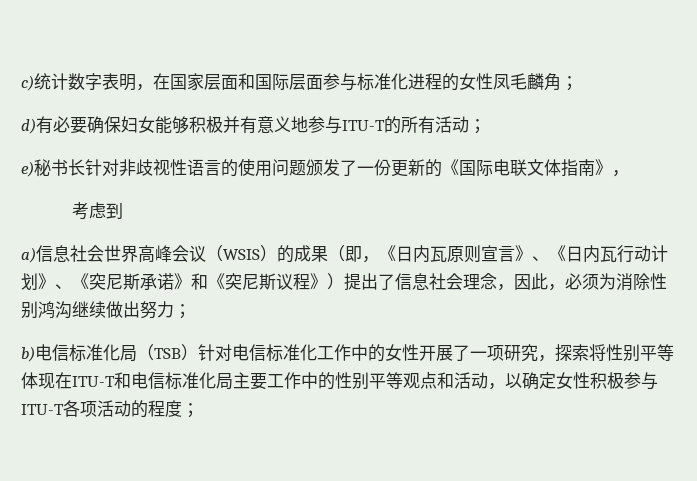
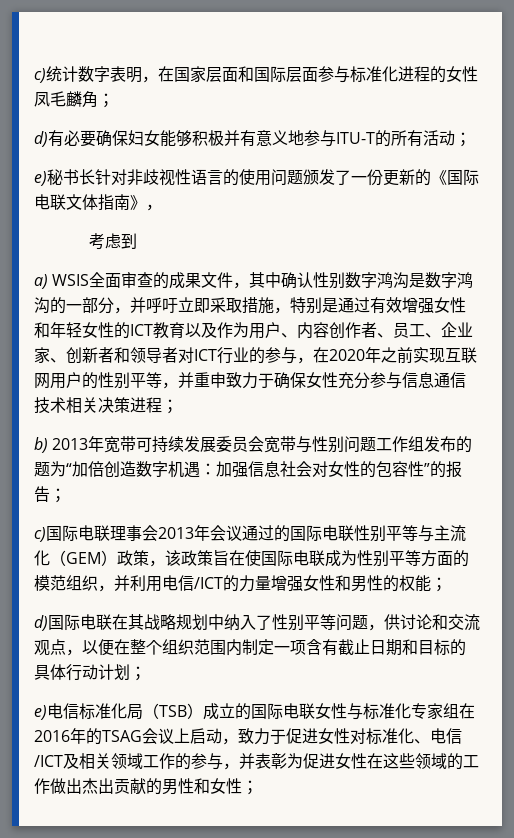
[36,245,668,263] [21,273,667,291] [21,301,191,319] [21,346,35,362] 信息社会世界高峰会议（WSIS）的成果（即，《日内瓦原则宣言》、《日内瓦行动计划》、《突尼斯承诺》和《突尼斯议程》）提出了信息社会理念，因此，必须为消除性别鸿沟继续做出努力； // b) -> [52,272,474,289] [34,297,466,314] [34,322,473,339] [34,347,477,364] [34,372,466,389] [34,397,178,414] [34,436,473,453] [34,461,462,478] [34,486,66,503] [34,525,466,542] [34,550,469,567] [34,575,447,592] [34,614,480,631] [34,639,466,656] [34,664,146,681] [34,705,47,720] WSIS全面审查的成果文件，其中确认性别数字鸿沟是数字鸿沟的一部分，并呼吁立即采取措施，特别是通过有效增强女性和年轻女性的ICT教育以及作为用户、内容创作者、员工、企业家、创新者和领导者对ICT行业的参与，在2020年之前实现互联网用户的性别平等，并重申致力于确保女性充分参与信息通信技术相关决策进程； // b) 2013年宽带可持续发展委员会宽带与性别问题工作组发布的题为“加倍创造数字机遇：加强信息社会对女性的包容性”的报告； // c)国际电联理事会2013年会议通过的国际电联性别平等与主流化（GEM）政策，该政策旨在使国际电联成为性别平等方面的模范组织，并利用电信/ICT的力量增强女性和男性的权能； // d)国际电联在其战略规划中纳入了性别平等问题，供讨论和交流观点，以便在整个组织范围内制定一项含有截止日期和目标的具体行动计划； // e)
[198,344,674,362] [21,372,658,390] [21,400,182,418] 针对电信标准化工作中的女性开展了一项研究，探索将性别平等体现在ITU-T和电信标准化局主要工作中的性别平等观点和活动，以确定女性积极参与ITU-T各项活动的程度 -> [203,703,475,720] [34,728,462,745] [34,753,479,770] [34,778,242,795] 成立的国际电联女性与标准化专家组在2016年的TSAG会议上启动，致力于促进女性对标准化、电信/ICT及相关领域工作的参与，并表彰为促进女性在这些领域的工作做出杰出贡献的男性和女性

